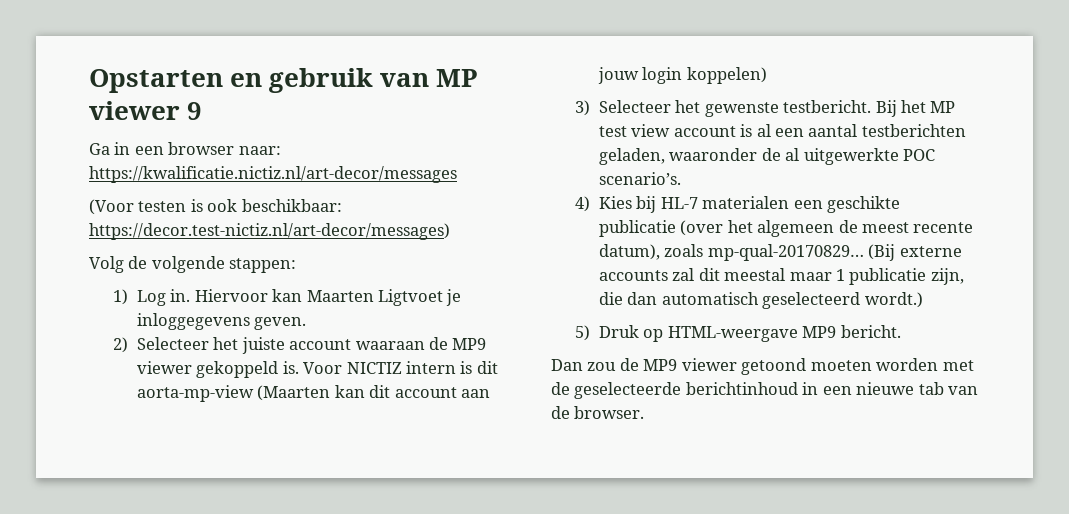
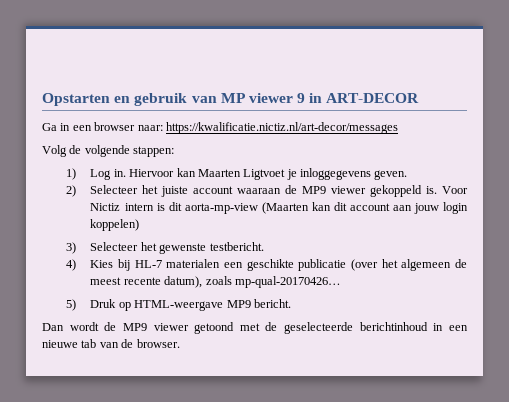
(203, 111) none -> [309,93,420,103] in ART-DECOR
[89,199,342,215] [89,223,450,240] // (Voor testen is ook beschikbaar: https://decor.test-nictiz.nl/art-decor/messages) -> (398, 128) none
[346,362,402,374] NICTIZ -> [90,203,121,211] Nictiz
[875,100,956,117] [598,124,966,137] [598,148,935,165] [598,172,681,185] Bij het MP test view account is al een aantal testberichten geladen, waaronder de al uitgewerkte POC scenario’s. -> (264, 246) none
[707,244,962,261] [598,268,964,285] [598,292,923,309] mp-qual-20170829… (Bij externe accounts zal dit meestal maar 1 publicatie zijn, die dan automatisch geselecteerd wordt.) -> [234,276,341,288] mp-qual-20170426…
[587,362,617,371] zou -> [69,322,99,331] wordt
[810,358,939,371] moeten worden -> (235, 328) none

